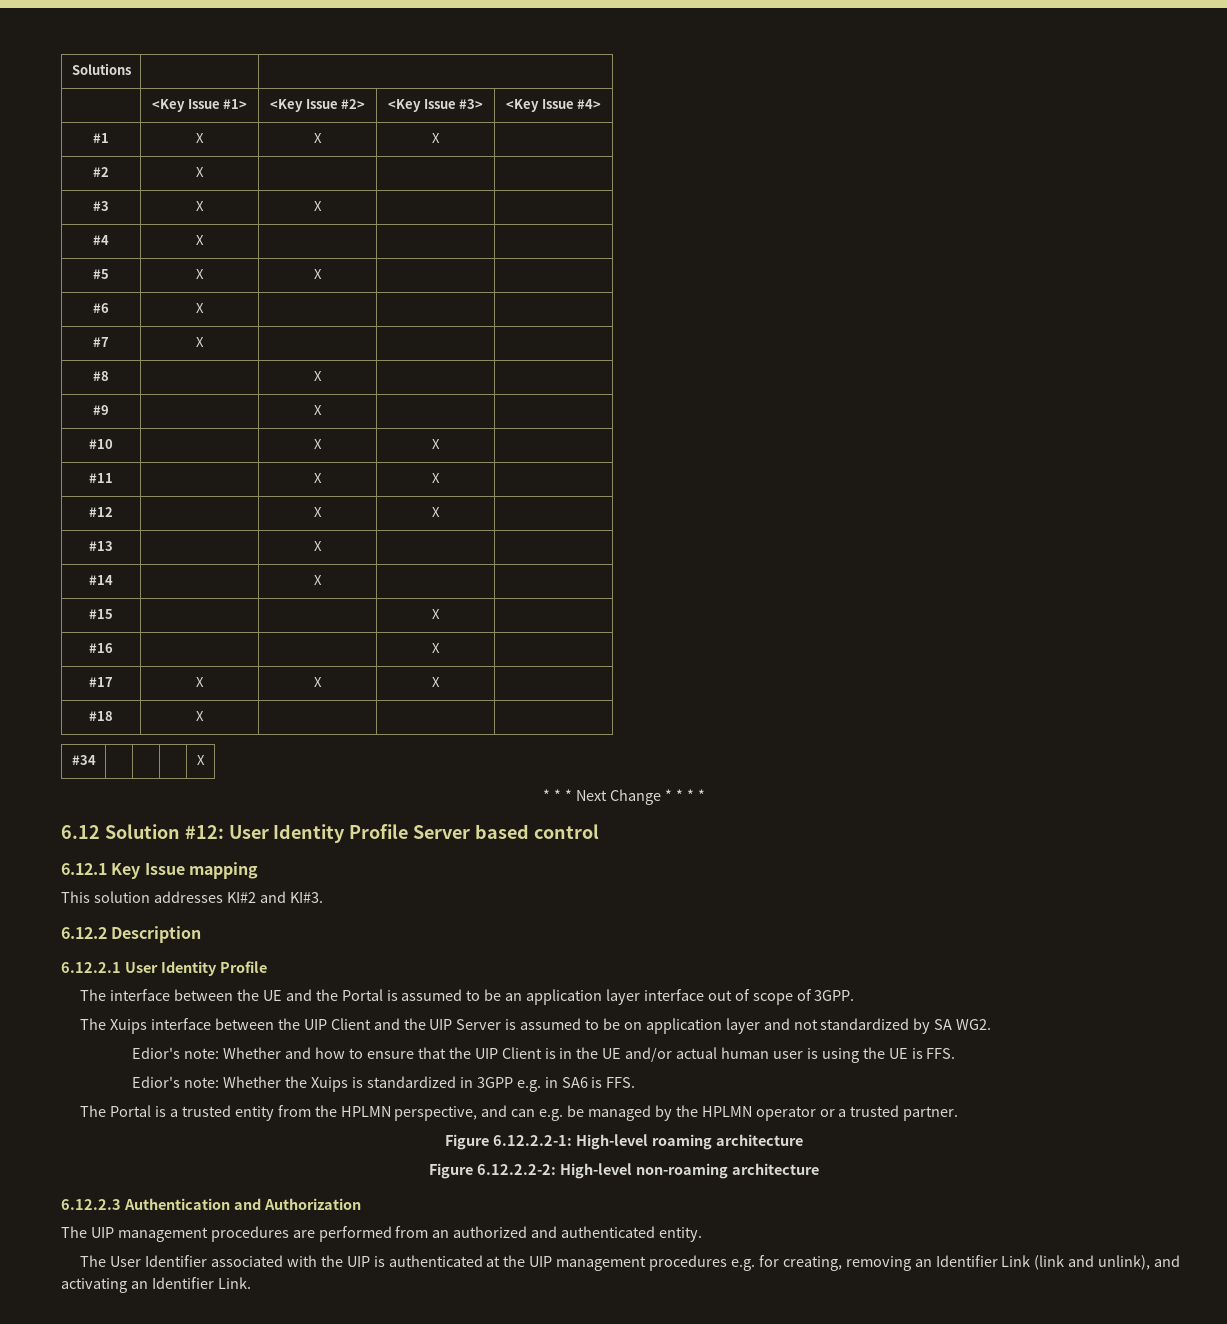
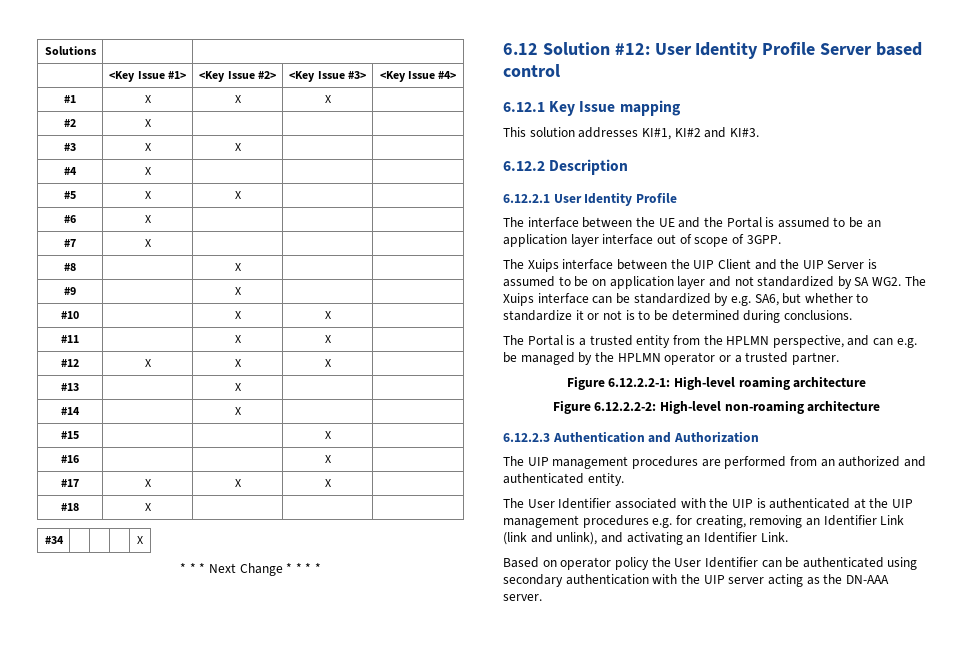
(113, 512) none -> [144,359,151,367] X
(223, 897) none -> [641,128,671,140] KI#1,
[132,1047,956,1063] [132,1076,636,1092] // Edior's note: Whether and how to ensure that the UIP Client is in the UE and/or actual human user is using the UE is FFS. // Edior's note: Whether the Xuips is standardized in 3GPP e.g. in SA6 is FFS. -> [904,276,926,286] [503,293,869,306] [503,310,852,323] The Xuips interface can be standardized by e.g. SA6, but whether to standardize it or not is to be determined during conclusions.
(251, 1283) none -> [503,557,918,570] [503,574,889,587] [503,594,542,601] // Based on operator policy the User Identifier can be authenticated using secondary authentication with the UIP server acting as the DN-AAA server.

